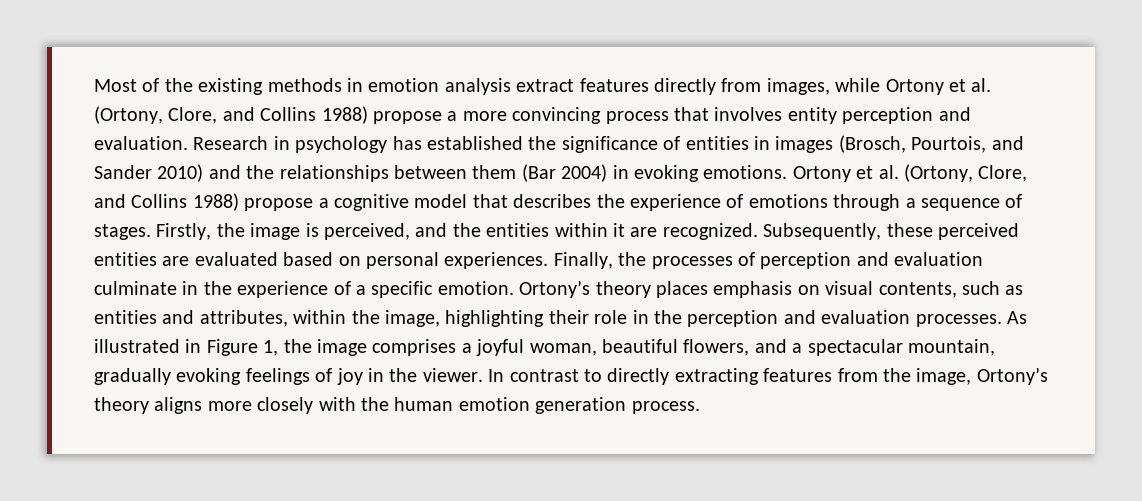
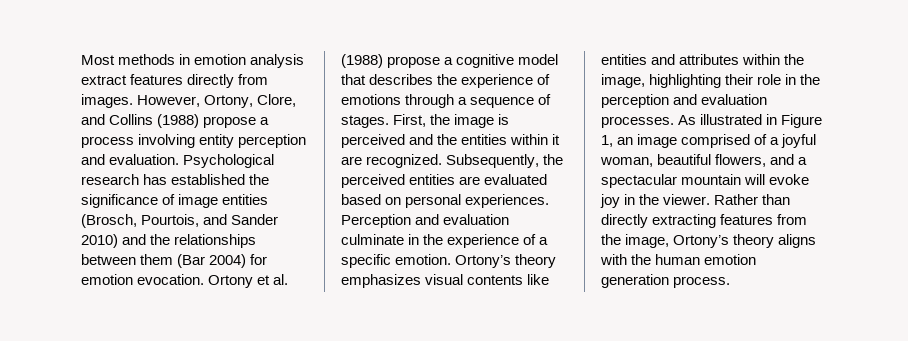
[142,78,264,95] of the existing -> (115, 60) none
[766,78,992,95] [94,106,783,124] images, while Ortony et al. (Ortony, Clore, and Collins 1988) propose a more convincing process that involves -> [81,94,297,108] [81,114,270,128] [81,134,196,148] images. However, Ortony, Clore, and Collins (1988) propose a process involving
[193,136,388,153] Research in psychology -> [183,154,275,168] [81,174,139,185] Psychological research
[685,136,834,153] entities in images -> [178,194,269,208] image entities
[612,164,1028,182] [94,193,239,211] in evoking emotions. Ortony et al. (Ortony, Clore, and Collins 1988) -> [250,254,268,265] [81,274,289,288] [341,54,383,68] for emotion evocation. Ortony et al. (1988)
[156,223,212,240] Firstly, -> [393,114,427,127] First,
[324,223,410,240] perceived, -> [341,134,405,148] perceived
[886,223,933,237] these -> [543,154,564,165] the
[553,252,852,269] Finally, the processes of perception -> [341,214,411,228] Perception
[655,281,1024,298] places emphasis on visual contents, such as -> [341,274,550,288] emphasizes visual contents like
[199,310,288,327] attributes, -> [679,54,740,65] attributes
[283,339,457,356] the image comprises -> [617,134,768,148] an image comprised of
[907,339,995,356] [94,368,333,385] mountain, gradually evoking feelings of -> [681,174,810,185] mountain will evoke
[488,369,602,382] In contrast to -> [714,194,791,205] Rather than
[207,397,314,414] more closely -> (817, 241) none

